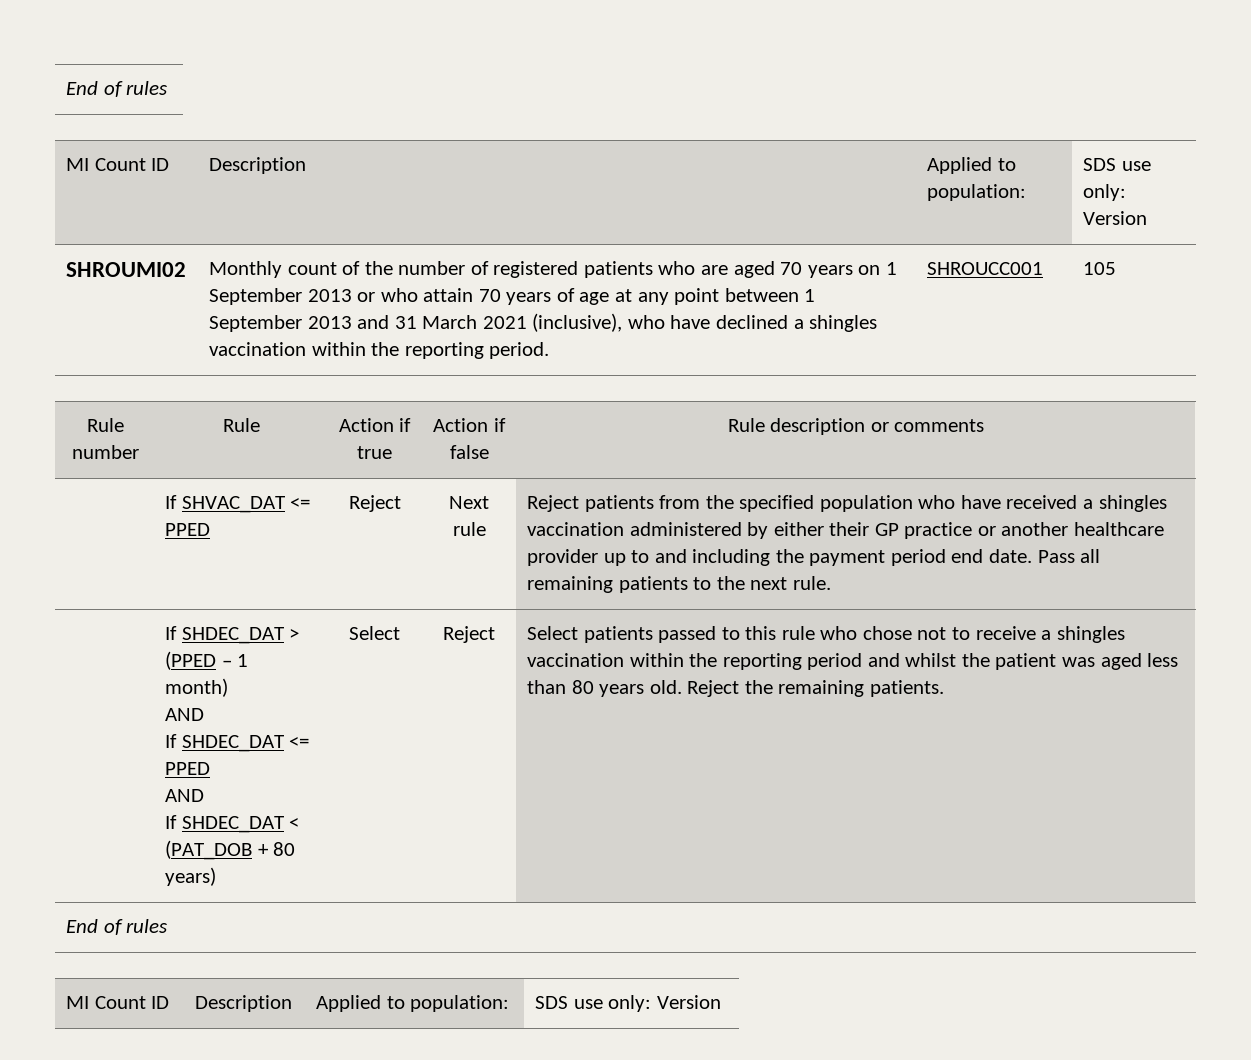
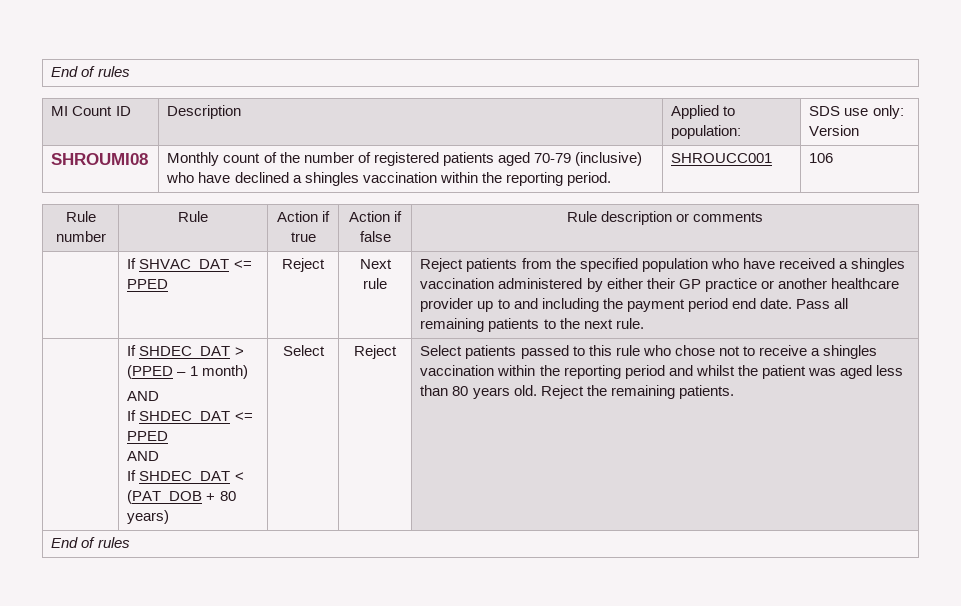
[66,262,187,277] SHROUMI02 -> [51,153,149,165] SHROUMI08
[658,261,897,278] [209,288,816,305] [209,313,623,332] who are aged 70 years on 1 September 2013 or who attain 70 years of age at any point between 1 September 2013 and 31 March 2021 (inclusive), -> [497,152,642,166] aged 70-79 (inclusive)
[1083,262,1117,275] 105 -> [809,153,834,163] 106
[66,996,170,1009] [195,995,293,1012] [316,995,510,1012] [535,995,721,1012] // MI Count ID | Description | Applied to population: | SDS use only: Version -> (130, 542) none

